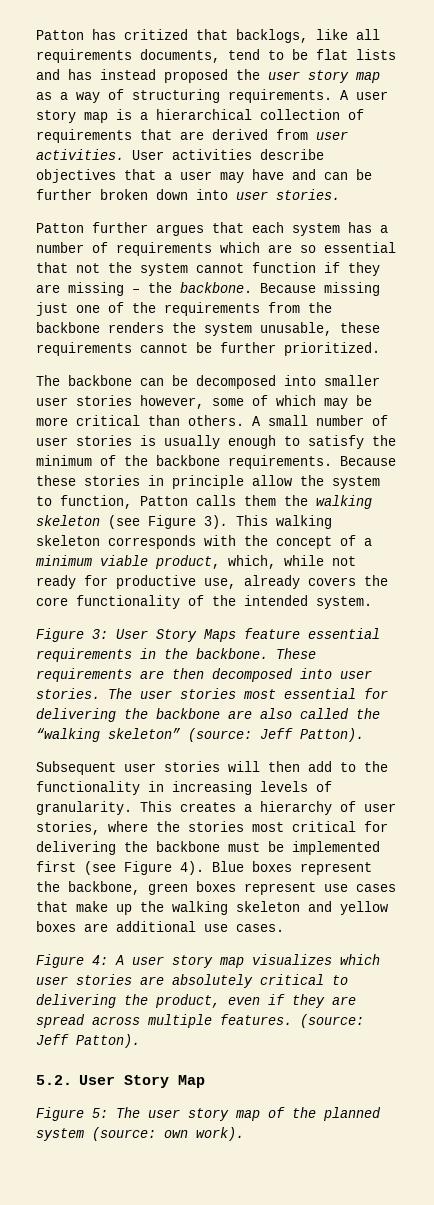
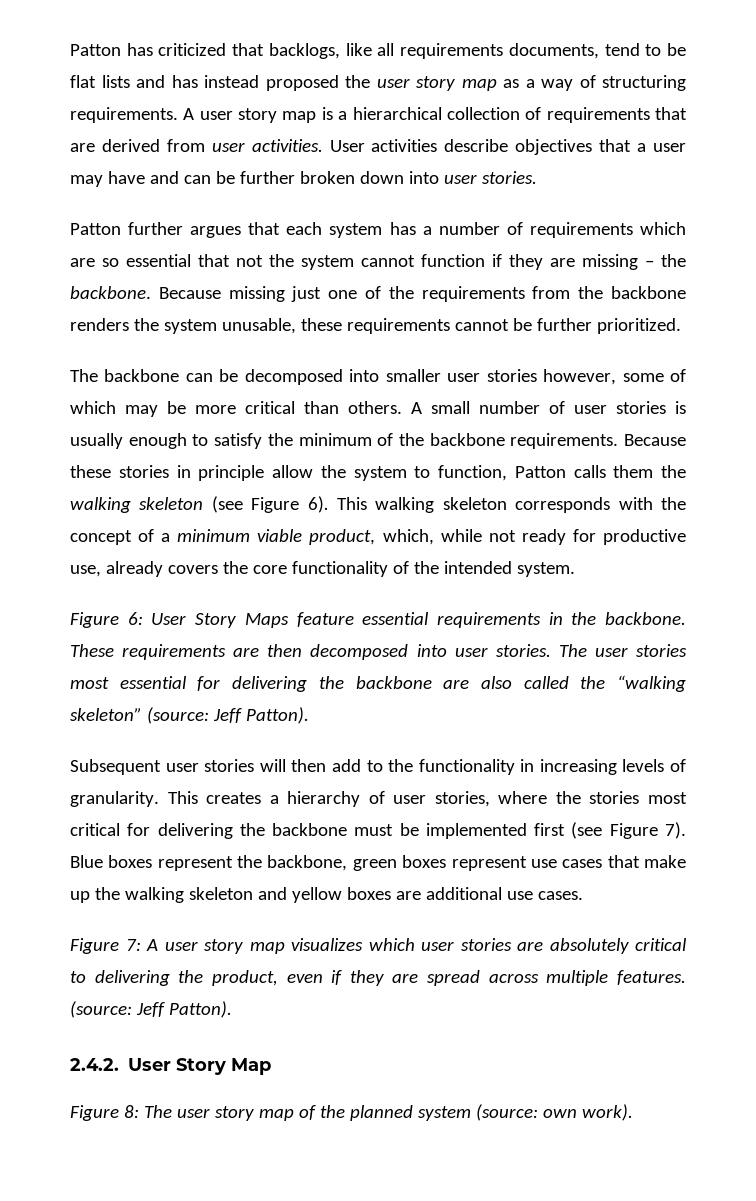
[124,29,188,40] critized -> [158,43,227,56] criticized
[204,515,228,529] 3). -> [307,496,329,513] 6).
[92,629,108,639] 3: -> [127,612,143,625] 6:
[180,861,204,875] 4). -> [664,822,686,839] 7).
[92,955,108,965] 4: -> [125,939,141,951] 7:
[36,1075,72,1085] 5.2. -> [70,1058,119,1071] 2.4.2.
[92,1108,108,1118] 5: -> [123,1105,139,1118] 8:

